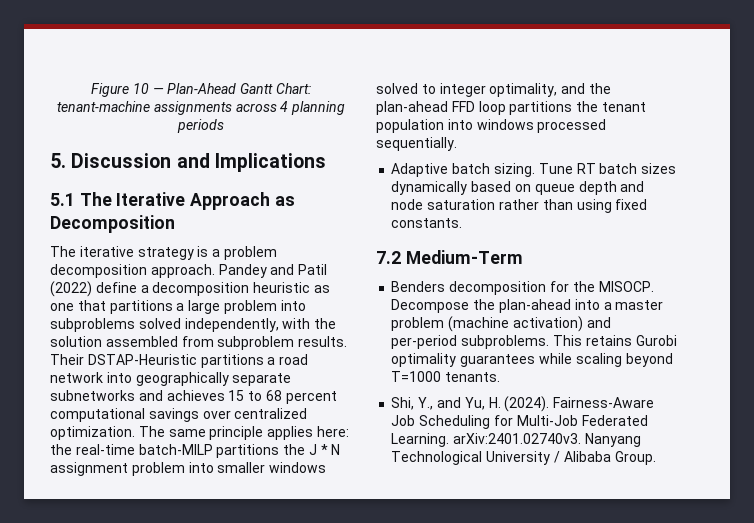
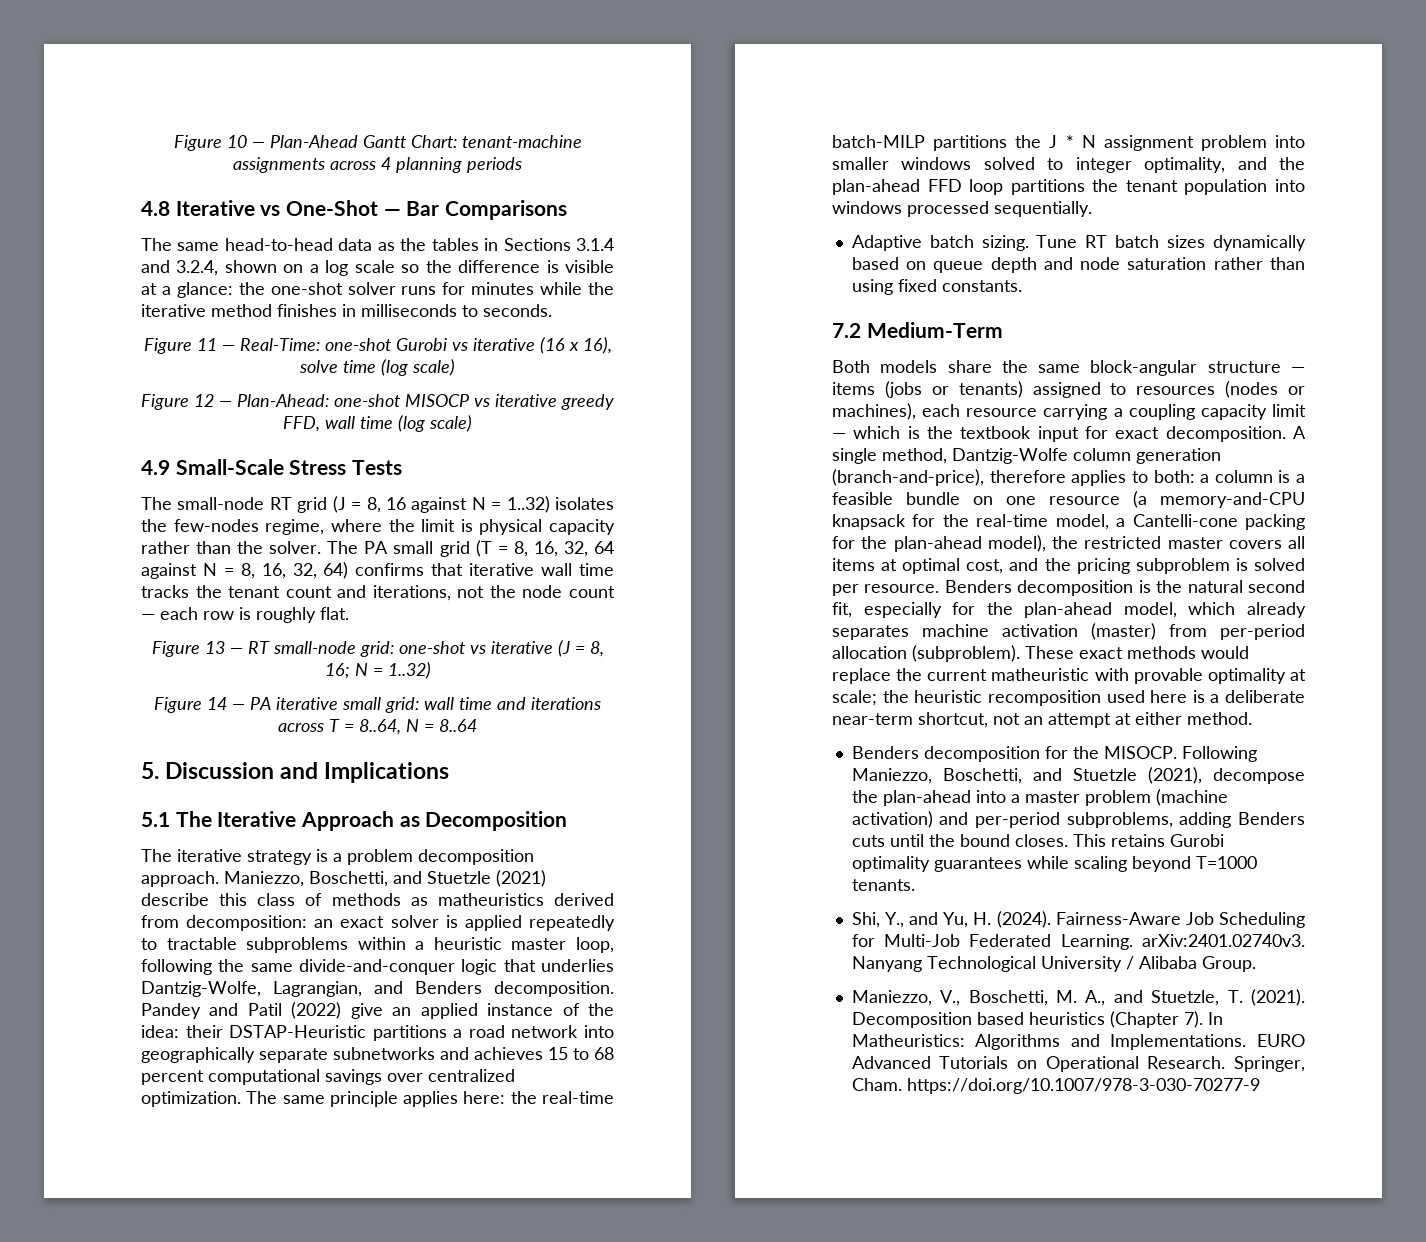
(224, 126) none -> [141,200,568,220] [141,238,614,251] [141,260,614,276] [141,282,614,298] [141,304,552,317] [143,337,612,354] [299,359,455,376] [141,394,614,410] [283,415,472,432] [141,459,403,475] [141,496,614,513] [141,519,615,535] [141,540,615,557] [141,562,615,579] [141,585,615,601] [141,607,349,623] [151,640,604,657] [324,662,431,679] [154,697,601,713] [278,719,477,735] // 4.8 Iterative vs One-Shot — Bar Comparisons // The same head-to-head data as the tables in Sections 3.1.4 and 3.2.4, shown on a log scale so the difference is visible at a glance: the one-shot solver runs for minutes while the iterative method finishes in milliseconds to seconds. // Figure 11 — Real-Time: one-shot Gurobi vs iterative (16 x 16), solve time (log scale) // Figure 12 — Plan-Ahead: one-shot MISOCP vs iterative greedy FFD, wall time (log scale) // 4.9 Small-Scale Stress Tests // The small-node RT grid (J = 8, 16 against N = 1..32) isolates the few-nodes regime, where the limit is physical capacity rather than the solver. The PA small grid (T = 8, 16, 32, 64 against N = 8, 16, 32, 64) confirms that iterative wall time tracks the tenant count and iterations, not the node count — each row is roughly flat. // Figure 13 — RT small-node grid: one-shot vs iterative (J = 8, 16; N = 1..32) // Figure 14 — PA iterative small grid: wall time and iterations across T = 8..64, N = 8..64
[218,264,328,278] [50,281,330,297] [50,300,306,314] [50,318,337,332] [50,336,348,350] [50,354,84,365] Pandey and Patil (2022) define a decomposition heuristic as one that partitions a large problem into subproblems solved independently, with the solution assembled from subproblem results. Their -> [224,870,546,887] [141,893,614,906] [141,915,615,931] [141,937,614,953] [141,959,614,975] [141,981,614,997] [141,1002,615,1019] [141,1025,223,1038] Maniezzo, Boschetti, and Stuetzle (2021) describe this class of methods as matheuristics derived from decomposition: an exact solver is applied repeatedly to tractable subproblems within a heuristic master loop, following the same divide-and-conquer logic that underlies Dantzig-Wolfe, Lagrangian, and Benders decomposition. Pandey and Patil (2022) give an applied instance of the idea: their
(523, 257) none -> [832,360,1305,376] [832,381,1305,398] [832,403,1306,420] [832,426,1306,442] [832,448,1221,464] [832,469,1305,486] [832,491,1305,508] [832,514,1305,530] [832,535,1305,552] [832,558,1305,574] [832,580,1305,596] [832,602,1306,618] [832,623,1305,640] [832,645,1249,662] [832,668,1306,684] [832,690,1305,706] [832,712,1252,728] // Both models share the same block-angular structure — items (jobs or tenants) assigned to resources (nodes or machines), each resource carrying a coupling capacity limit — which is the textbook input for exact decomposition. A single method, Dantzig-Wolfe column generation (branch-and-price), therefore applies to both: a column is a feasible bundle on one resource (a memory-and-CPU knapsack for the real-time model, a Cantelli-cone packing for the plan-ahead model), the restricted master covers all items at optimal cost, and the pricing subproblem is solved per resource. Benders decomposition is the natural second fit, especially for the plan-ahead model, which already separates machine activation (master) from per-period allocation (subproblem). These exact methods would replace the current matheuristic with provable optimality at scale; the heuristic recomposition used here is a deliberate near-term shortcut, not an attempt at either method.
[391,299,470,313] Decompose -> [1181,746,1257,762] [851,767,1305,784] Following Maniezzo, Boschetti, and Stuetzle (2021), decompose
[461,335,550,349] subproblems. -> [1066,812,1305,828] [851,834,1068,847] subproblems, adding Benders cuts until the bound closes.
(656, 458) none -> [851,989,1305,1006] [851,1011,1223,1028] [851,1034,1305,1050] [851,1056,1305,1072] [851,1078,1260,1094] // Maniezzo, V., Boschetti, M. A., and Stuetzle, T. (2021). Decomposition based heuristics (Chapter 7). In Matheuristics: Algorithms and Implementations. EURO Advanced Tutorials on Operational Research. Springer, Cham. https://doi.org/10.1007/978-3-030-70277-9

